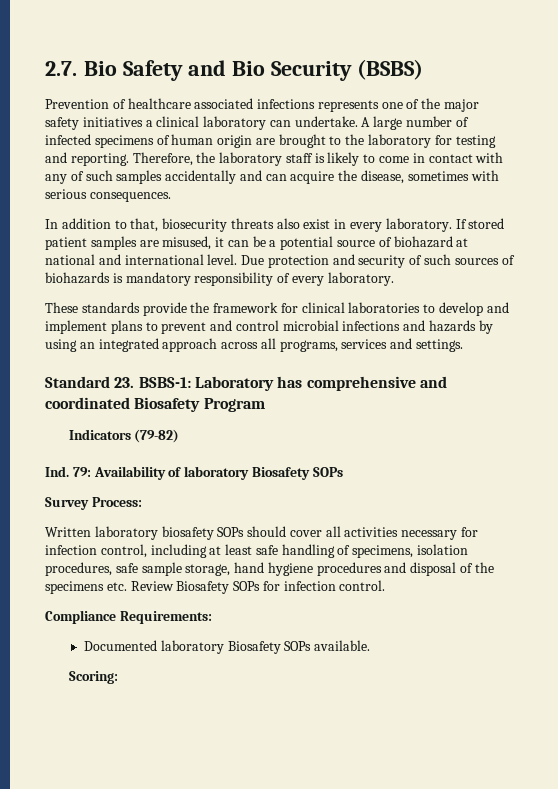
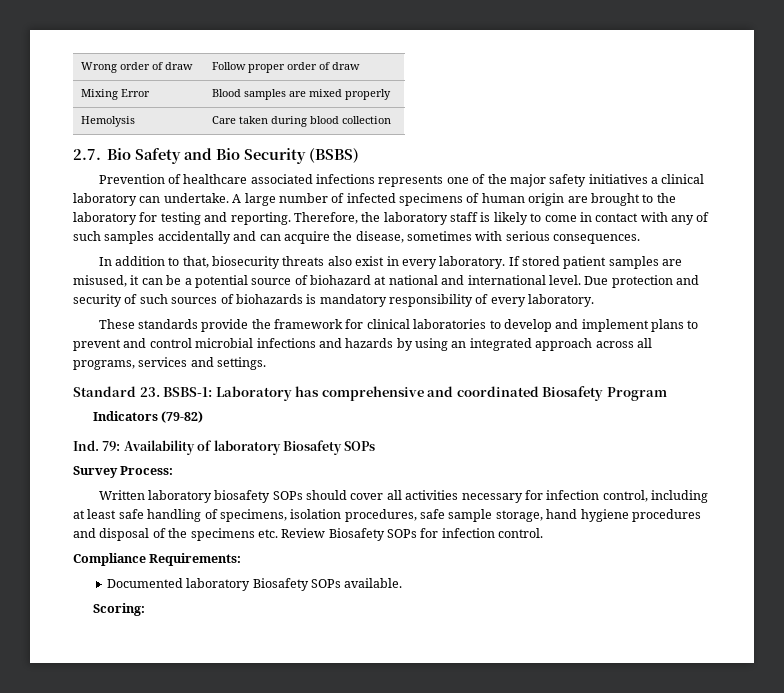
(45, 68) none -> [81,62,194,73] [212,62,361,73] [81,89,151,100] [212,89,392,100] [81,116,136,127] [212,116,392,127] Wrong order of draw | Follow proper order of draw // Mixing Error | Blood samples are mixed properly // Hemolysis | Care taken during blood collection //

